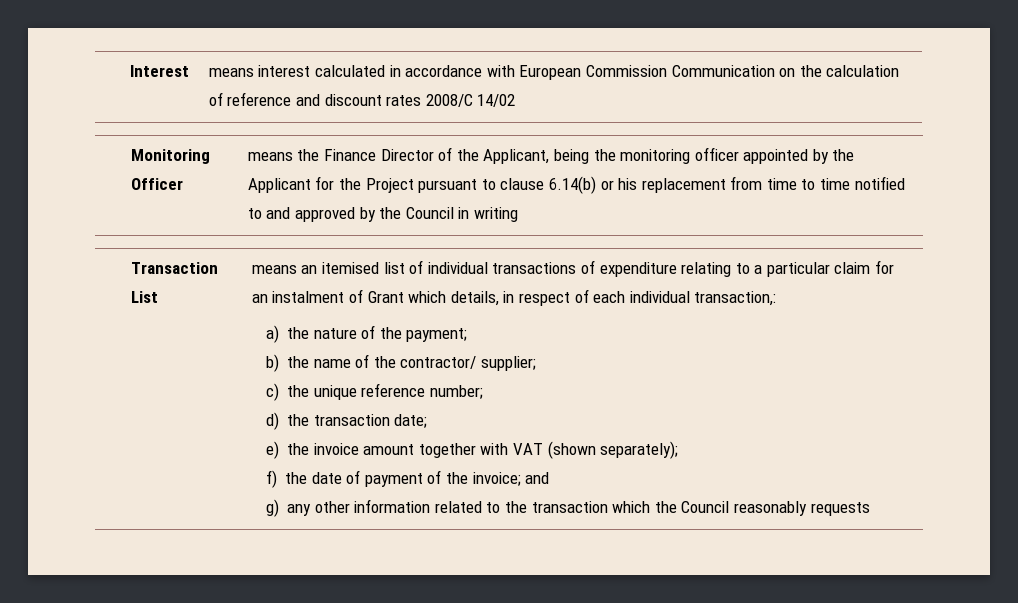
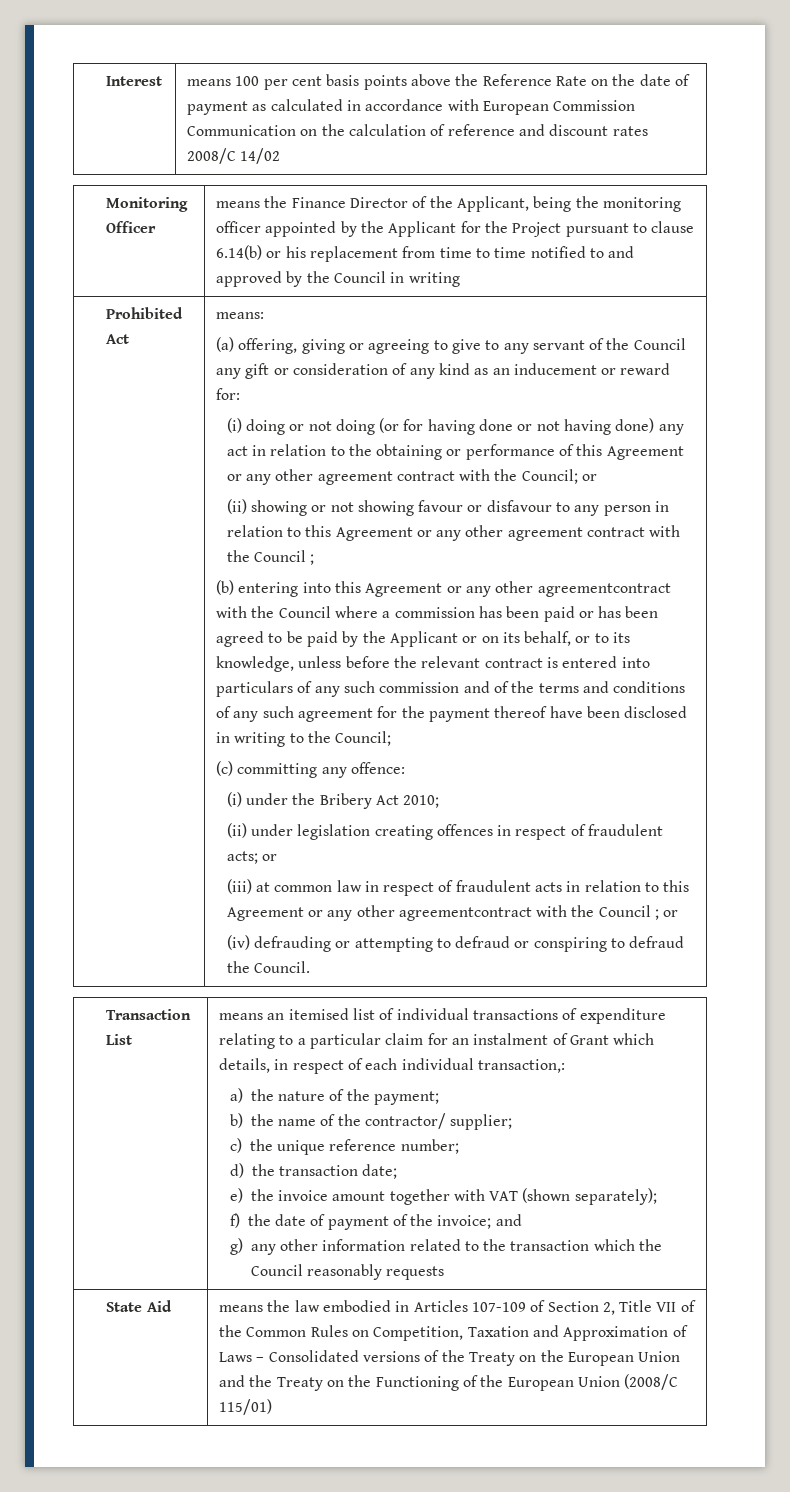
[258,65,311,77] interest -> [235,74,691,90] [186,101,267,115] 100 per cent basis points above the Reference Rate on the date of payment as
(518, 214) none -> [106,307,184,319] [106,334,130,344] [215,312,264,319] [215,337,686,354] [215,363,671,379] [215,388,240,400] [226,418,684,435] [226,444,684,460] [226,469,598,485] [226,499,670,516] [226,525,681,541] [226,550,315,565] [215,580,671,597] [215,606,659,622] [215,631,631,647] [215,656,650,672] [215,681,686,697] [215,706,688,722] [215,731,392,747] [215,761,405,778] [226,792,440,809] [226,823,664,840] [226,851,277,864] [226,879,690,896] [226,905,679,921] [226,935,685,952] [226,961,310,973] // Prohibited Act | means: // (a) offering, giving or agreeing to give to any servant of the Council any gift or consideration of any kind as an inducement or reward for: // (i) doing or not doing (or for having done or not having done) any act in relation to the obtaining or performance of this Agreement or any other agreement contract with the Council; or // (ii) showing or not showing favour or disfavour to any person in relation to this Agreement or any other agreement contract with the Council ; // (b) entering into this Agreement or any other agreementcontract with the Council where a commission has been paid or has been agreed to be paid by the Applicant or on its behalf, or to its knowledge, unless before the relevant contract is entered into particulars of any such commission and of the terms and conditions of any such agreement for the payment thereof have been disclosed in writing to the Council; // (c) committing any offence: // (i) under the Bribery Act 2010; // (ii) under legislation creating offences in respect of fraudulent acts; or // (iii) at common law in respect of fraudulent acts in relation to this Agreement or any other agreementcontract with the Council ; or // (iv) defrauding or attempting to defraud or conspiring to defraud the Council.
(870, 509) none -> [106,1300,172,1312] [218,1300,696,1315] [218,1325,688,1341] [218,1350,681,1366] [218,1374,679,1391] [218,1399,272,1415] // State Aid | means the law embodied in Articles 107-109 of Section 2, Title VII of the Common Rules on Competition, Taxation and Approximation of Laws – Consolidated versions of the Treaty on the European Union and the Treaty on the Functioning of the European Union (2008/C 115/01)

